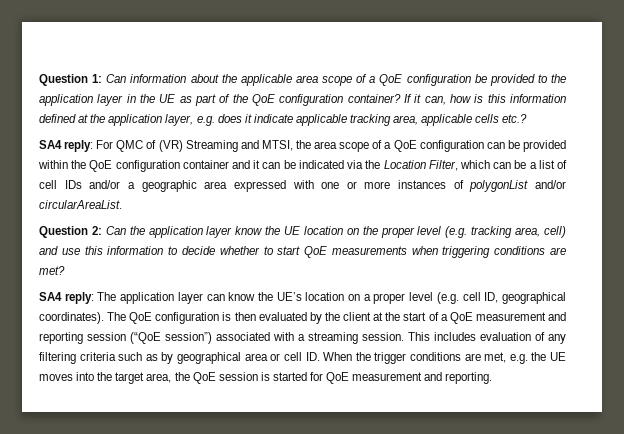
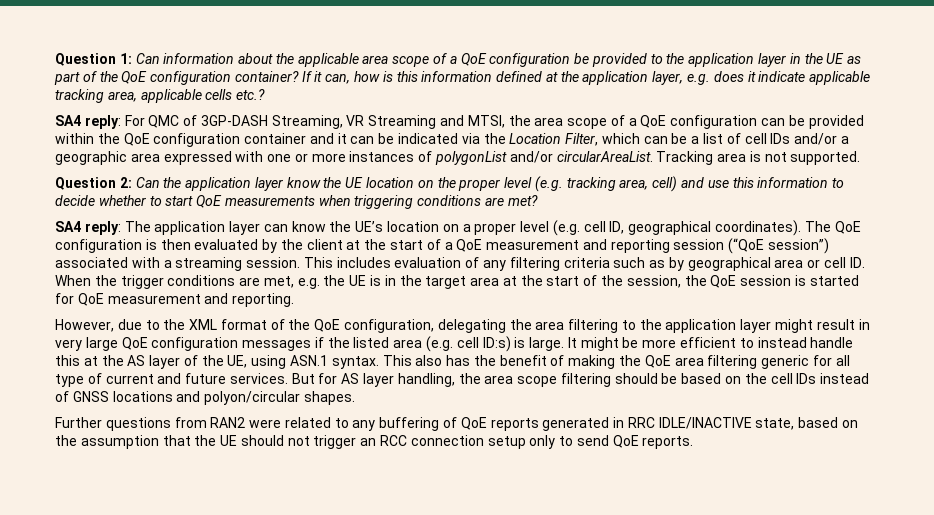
[158,140,183,152] (VR) -> [200,115,365,129] 3GP-DASH Streaming, VR
(122, 204) none -> [656,151,861,165] Tracking area is not supported.
[39,372,172,384] moves into the target area, -> [370,275,681,289] is in the target area at the start of the session,
(493, 378) none -> [55,319,870,333] [55,336,854,352] [55,355,850,369] [55,373,870,387] [55,391,355,405] [55,417,859,431] [55,435,694,449] // However, due to the XML format of the QoE configuration, delegating the area filtering to the application layer might result in very large QoE configuration messages if the listed area (e.g. cell ID:s) is large. It might be more efficient to instead handle this at the AS layer of the UE, using ASN.1 syntax. This also has the benefit of making the QoE area filtering generic for all type of current and future services. But for AS layer handling, the area scope filtering should be based on the cell IDs instead of GNSS locations and polyon/circular shapes. // Further questions from RAN2 were related to any buffering of QoE reports generated in RRC IDLE/INACTIVE state, based on the assumption that the UE should not trigger an RCC connection setup only to send QoE reports.

